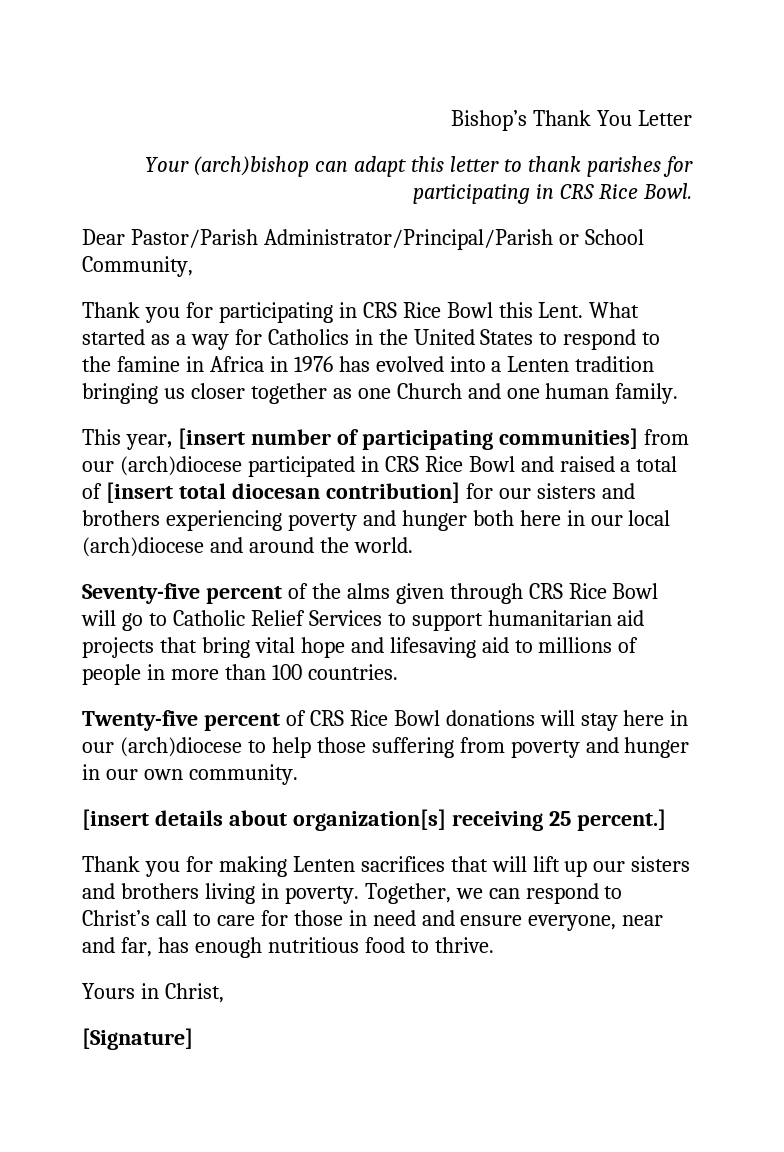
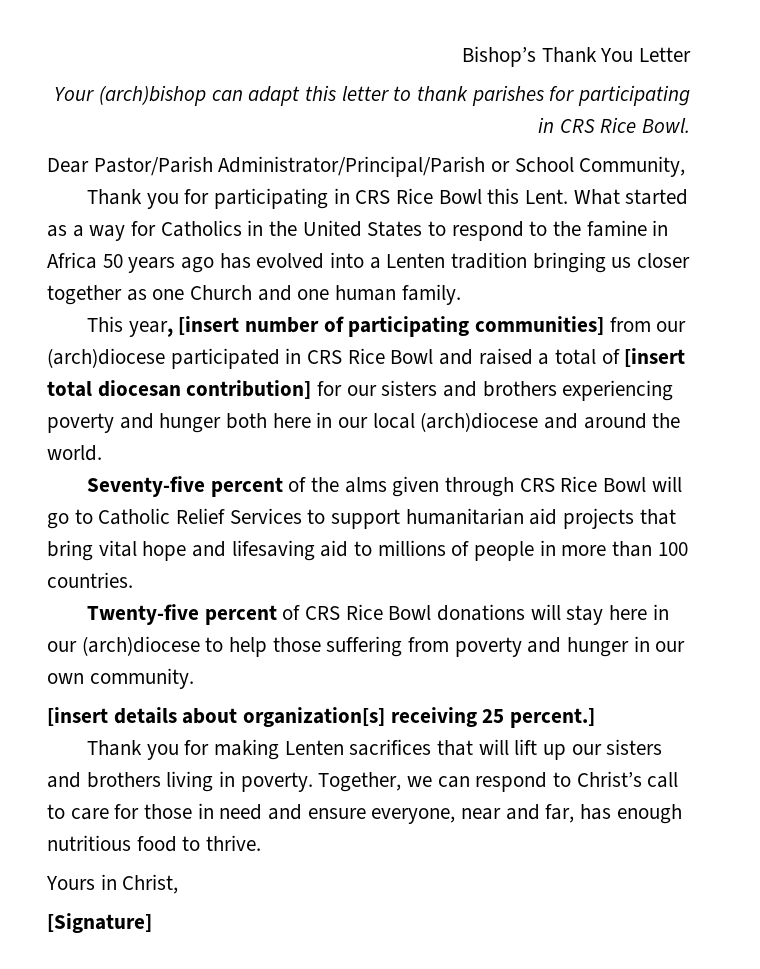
[269,356,333,372] in 1976 -> [102,254,215,273] 50 years ago

